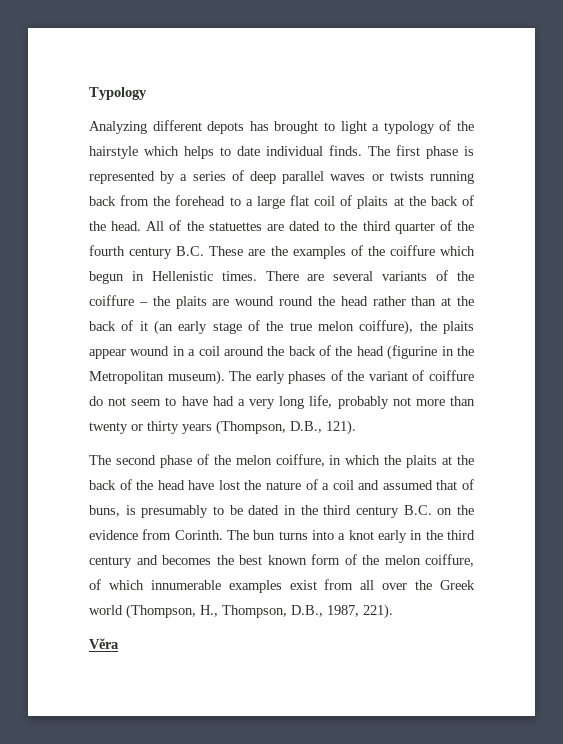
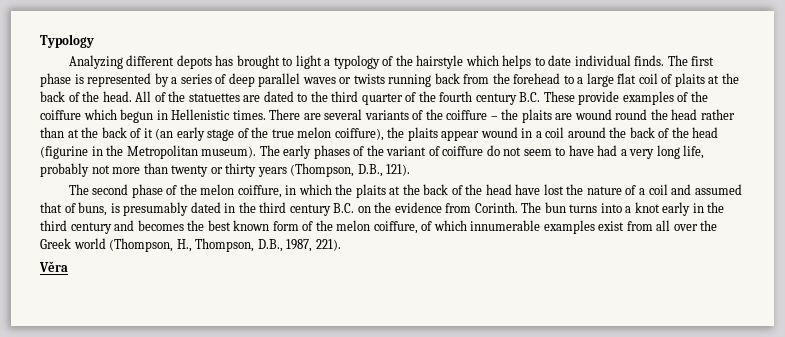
[248,246,288,256] are the -> [578,91,620,105] provide
[213,505,243,515] to be -> (189, 209) none

